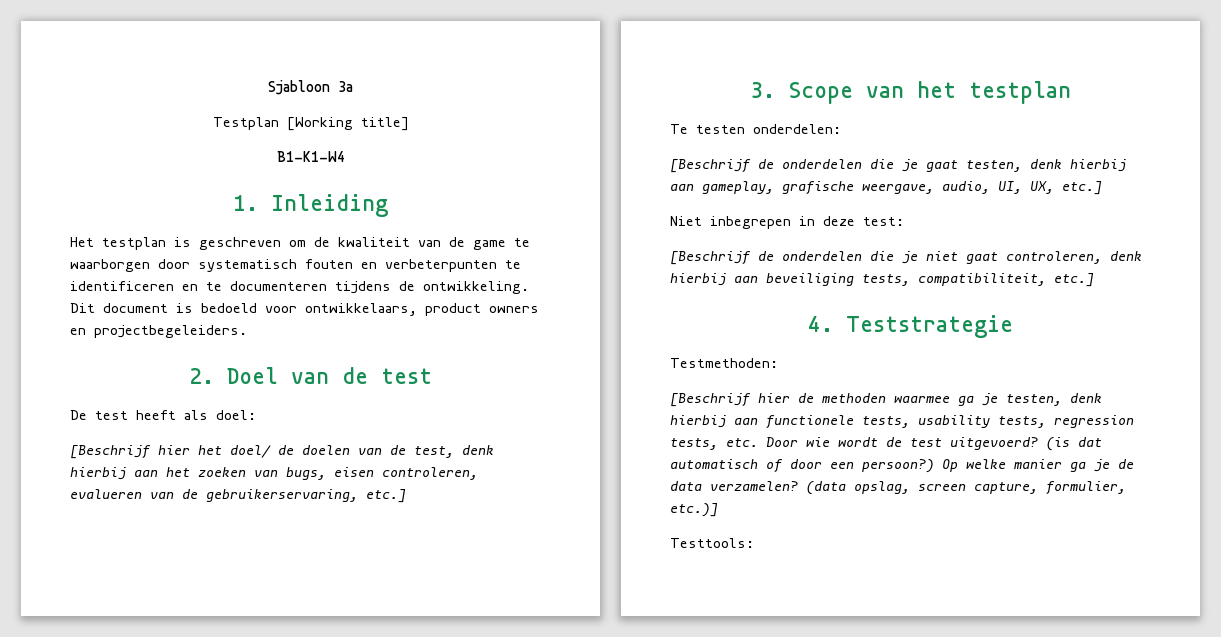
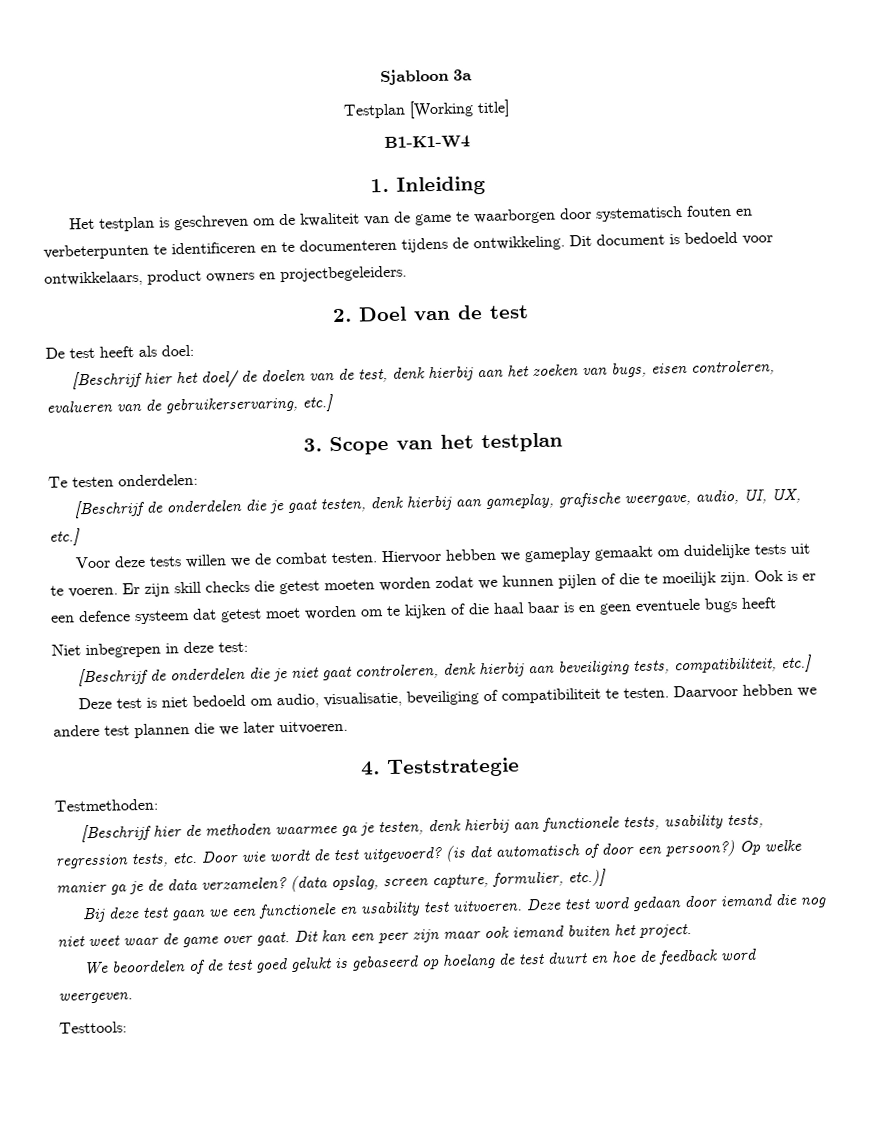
(1102, 188) none -> [74,543,810,569] [50,570,816,598] [51,597,777,625] // Voor deze tests willen we de combat testen. Hiervoor hebben we gameplay gemaakt om duidelijke tests uit te voeren. Er zijn skill checks die getest moeten worden zodat we kunnen pijlen of die te moeilijk zijn. Ook is er een defence systeem dat getest moet worden om te kijken of die haal baar is en geen eventuele bugs heeft
(1094, 280) none -> [77,683,817,710] [53,720,348,739] // Deze test is niet bedoeld om audio, visualisatie, beveiliging of compatibiliteit te testen. Daarvoor hebben we andere test plannen die we later uitvoeren.
(718, 510) none -> [81,893,827,923] [57,923,692,948] [82,948,757,975] [58,992,133,1004] // Bij deze test gaan we een functionele en usability test uitvoeren. Deze test word gedaan door iemand die nog niet weet waar de game over gaat. Dit kan een peer zijn maar ook iemand buiten het project. // We beoordelen of de test goed gelukt is gebaseerd op hoelang de test duurt en hoe de feedback word weergeven.

